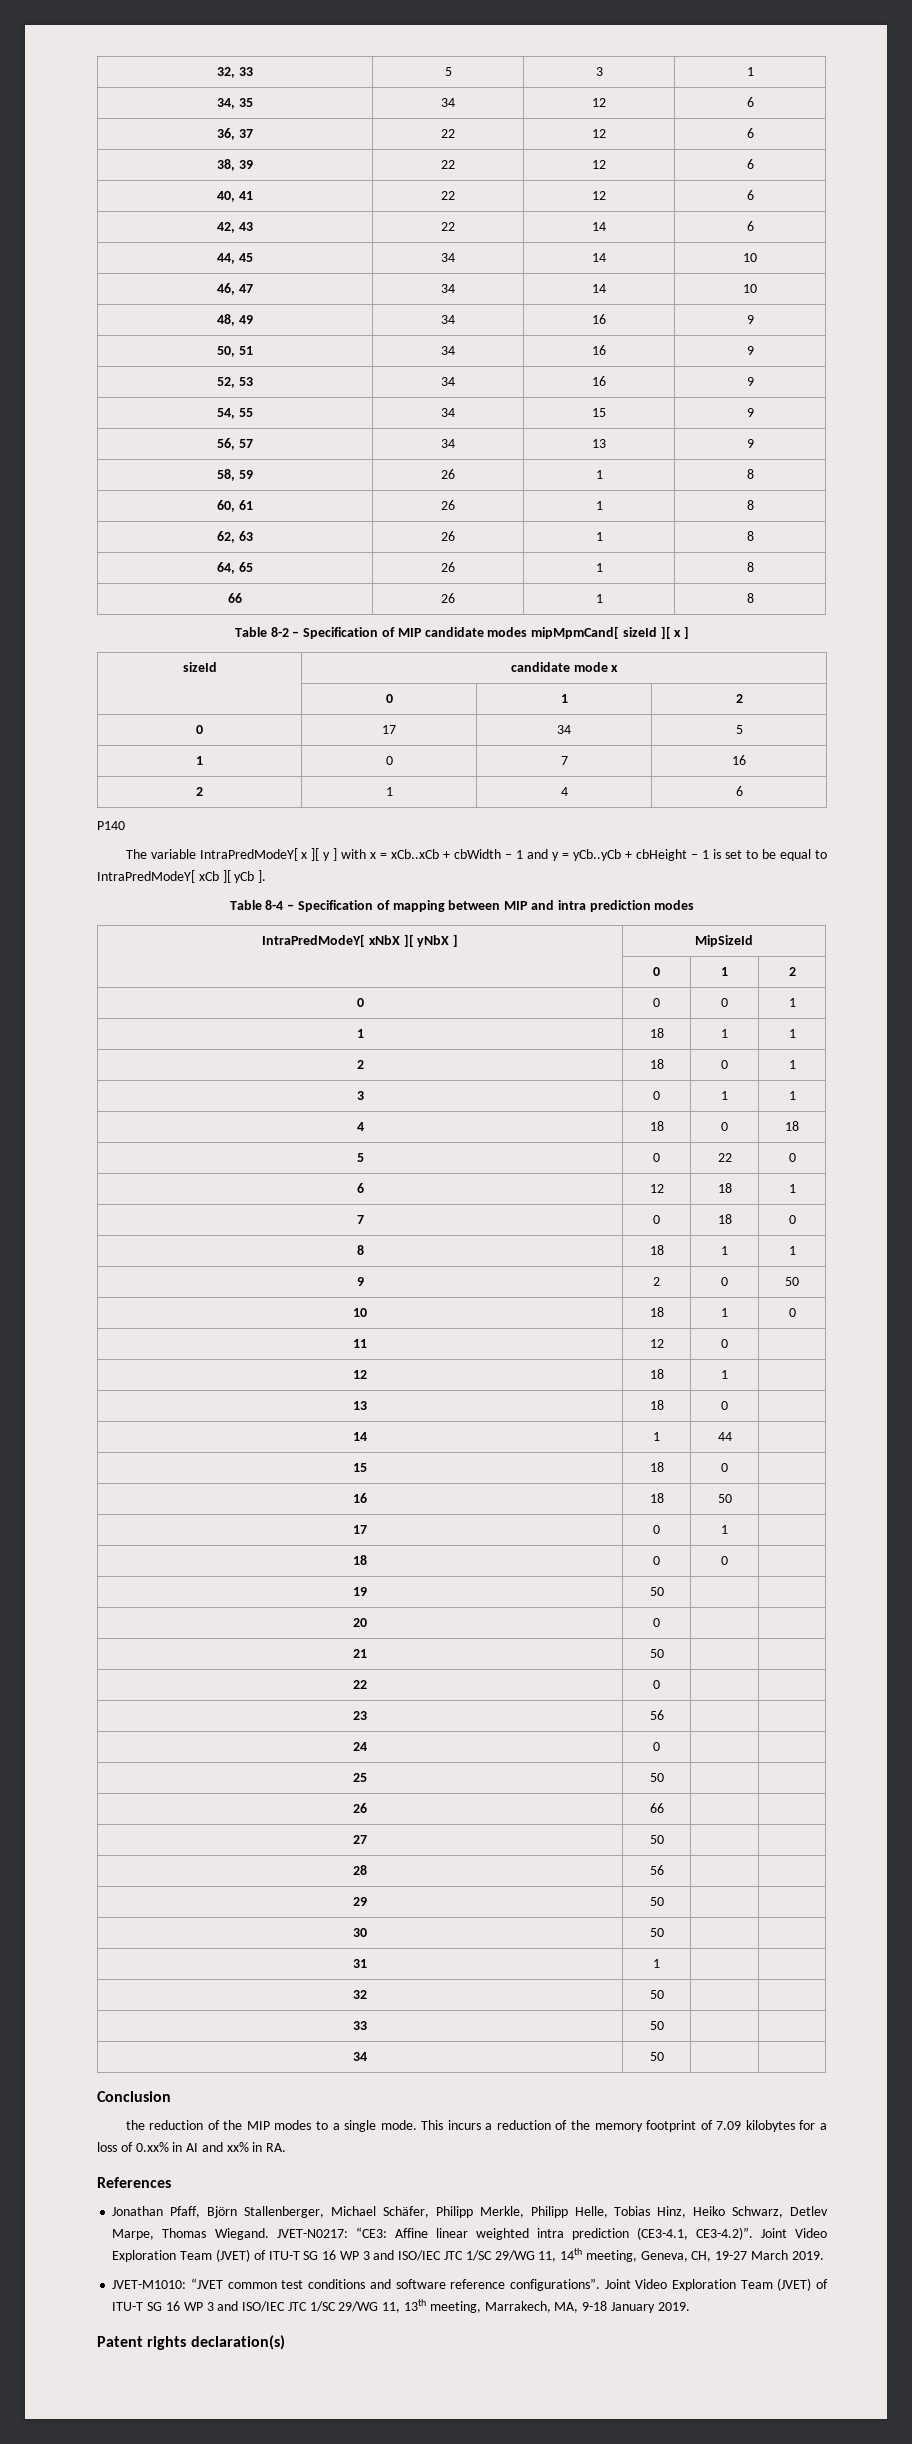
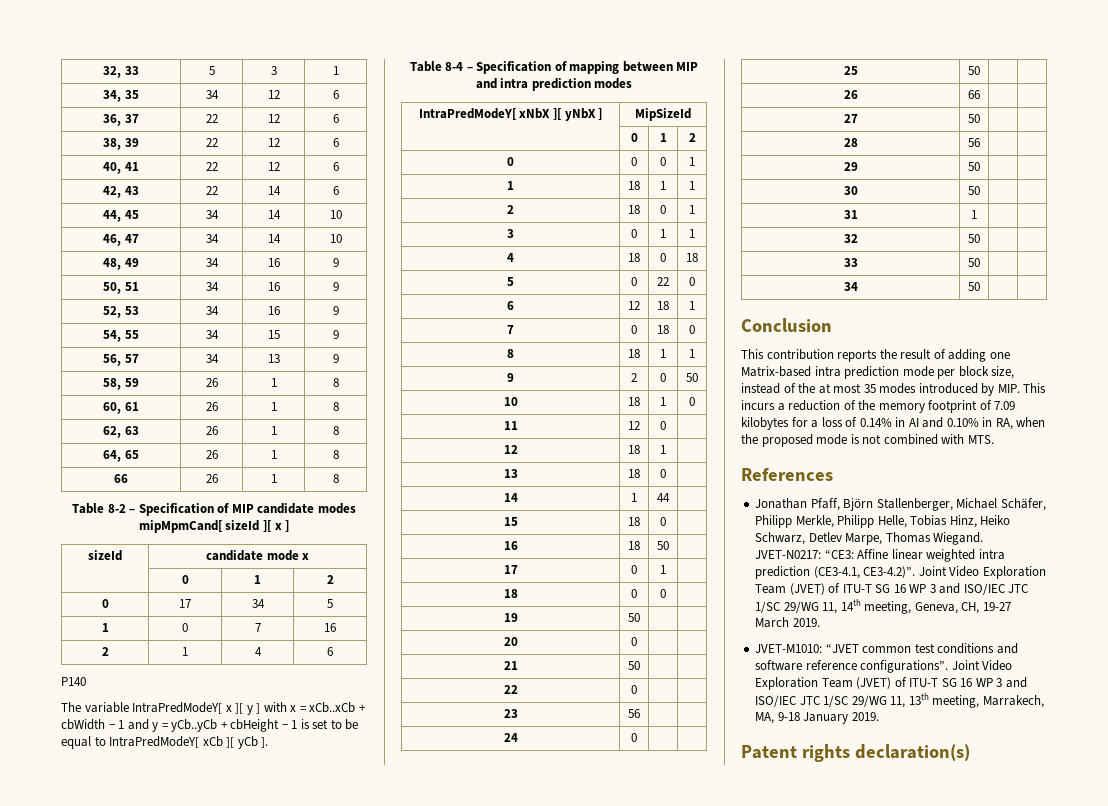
[125,2120,417,2132] the reduction of the MIP modes to a single mode. -> [741,349,1010,362] [741,366,1015,379] [741,383,1020,396] This contribution reports the result of adding one Matrix-based intra prediction mode per block size, instead of the at most 35 modes introduced by MIP.
[135,2142,169,2152] 0.xx% -> [859,418,892,427] 0.14%
[226,2142,287,2152] xx% in RA. -> [946,417,1046,430] [741,434,994,447] 0.10% in RA, when the proposed mode is not combined with MTS.

